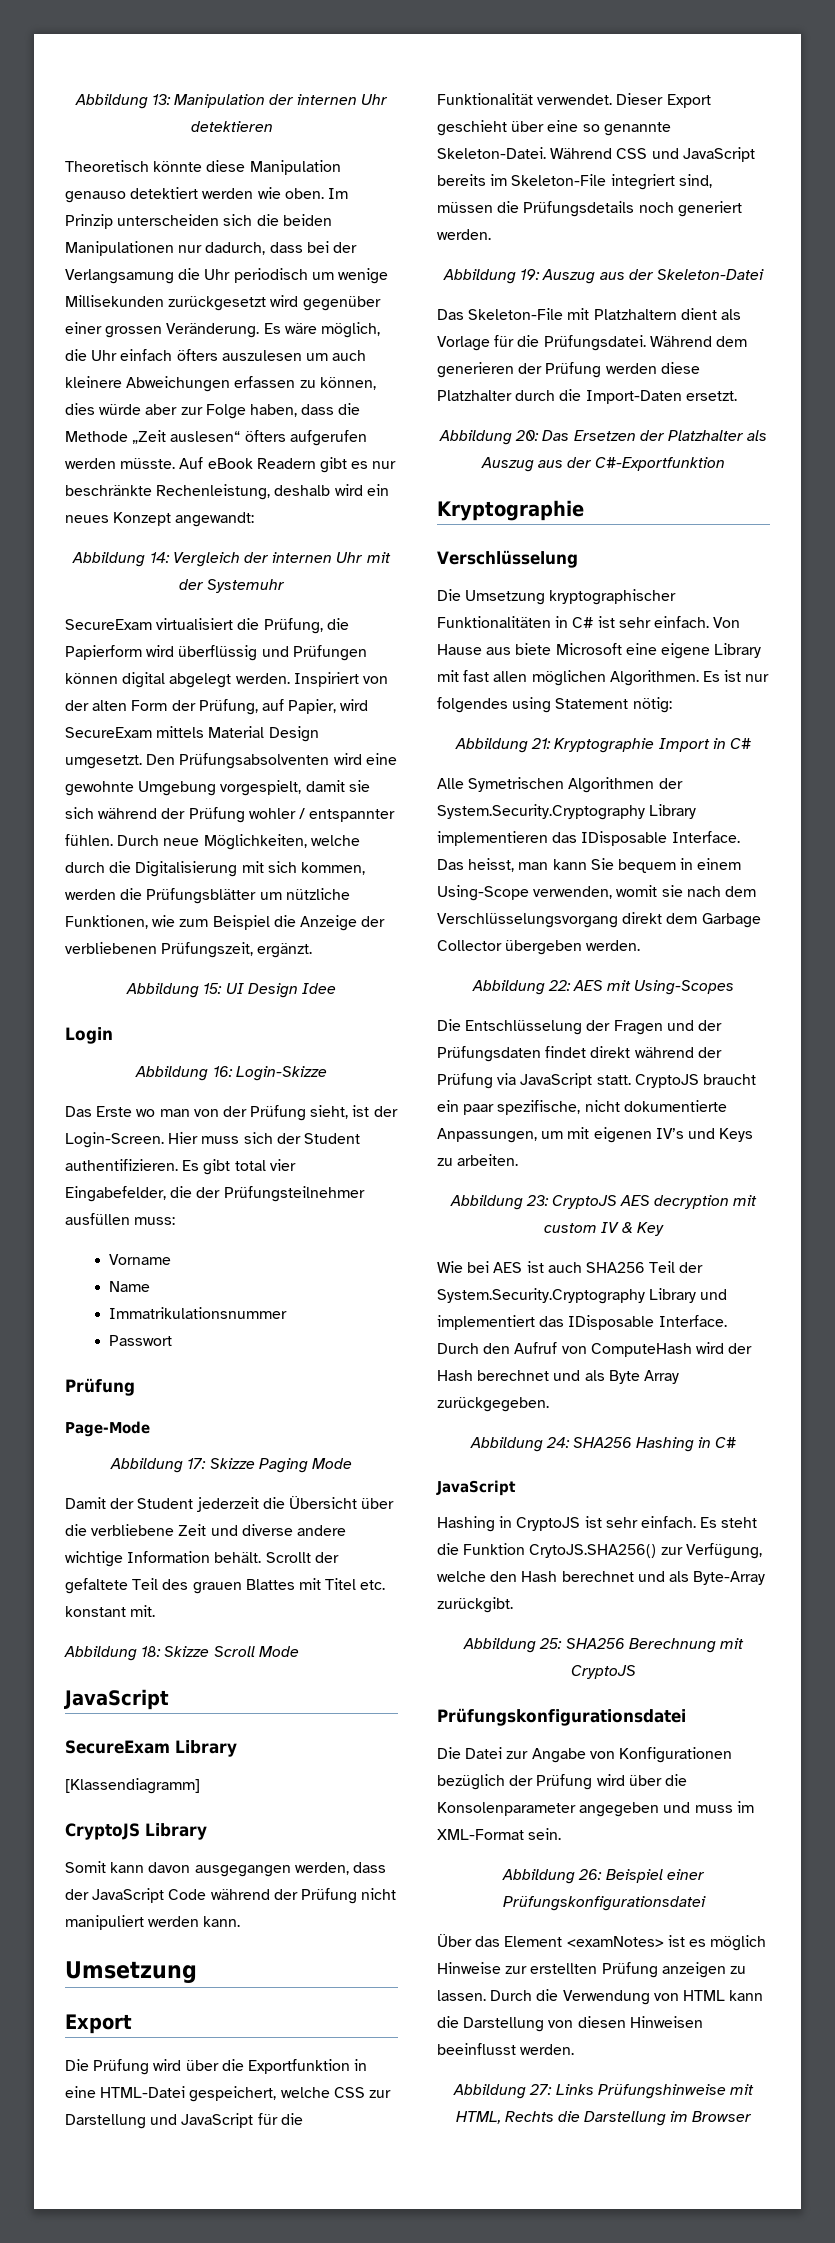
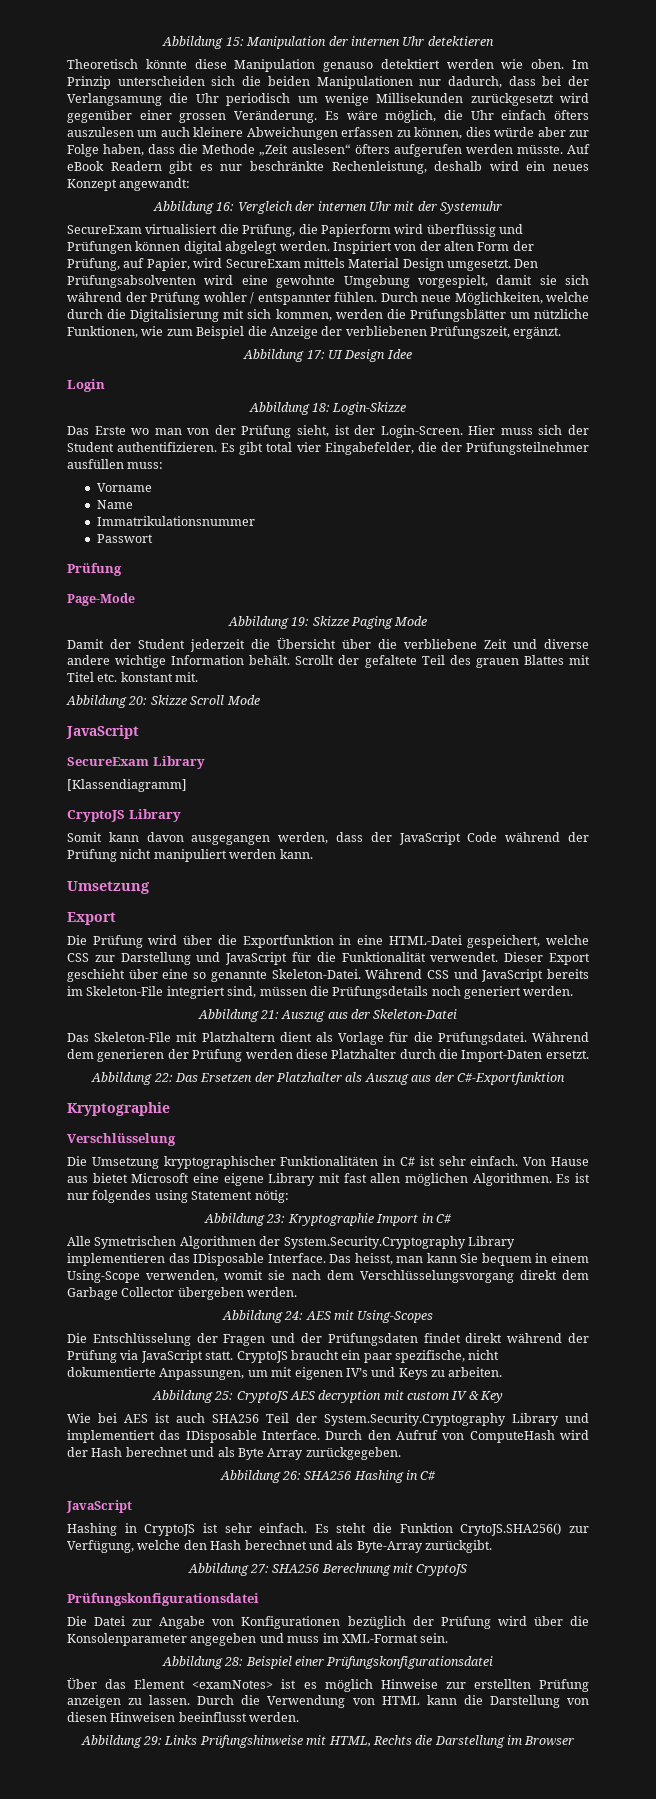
[74,94,171,109] Abbildung 13: -> [162,36,244,49] Abbildung 15:
[149,552,170,563] 14: -> [216,202,235,211] 16:
[203,983,223,994] 15: -> [306,350,325,359] 17:
[212,1066,233,1077] 16: -> [312,403,330,412] 18:
[187,1458,207,1469] 17: -> [291,617,310,626] 19:
[141,1646,162,1657] 18: -> [128,696,148,705] 20:
[520,269,541,280] 19: -> [259,1010,279,1019] 21:
[515,430,540,441] 20: -> [153,1073,173,1082] 22:
[515,643,552,655] biete -> [92,1173,128,1183] bietet
[531,738,552,749] 21: -> [266,1214,286,1223] 23:
[547,980,571,991] 22: -> [284,1311,304,1320] 24:
[525,1195,549,1206] 23: -> [214,1391,234,1400] 25:
[545,1437,570,1448] 24: -> [281,1471,301,1480] 26:
[539,1638,563,1649] 25: -> [249,1564,269,1573] 27:
[578,1869,603,1880] 26: -> [224,1657,244,1666] 28:
[529,2084,553,2095] 27: -> [143,1736,162,1745] 29:

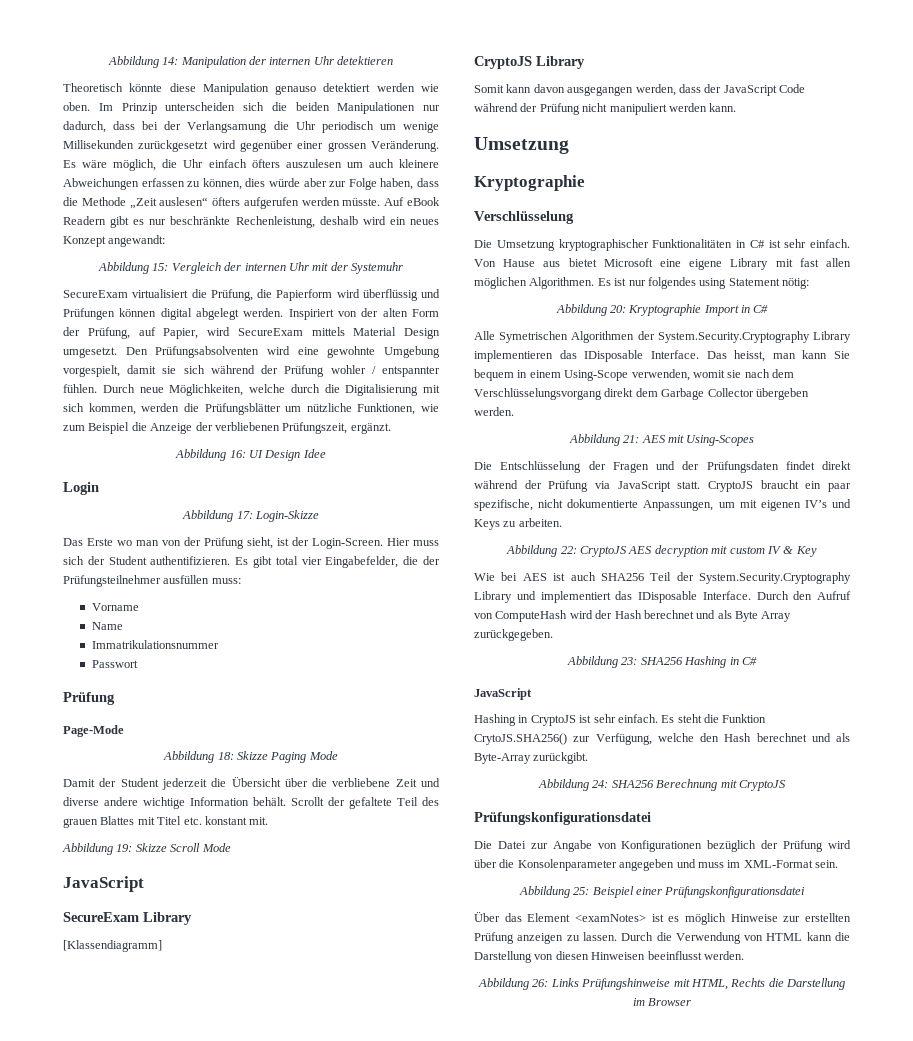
[162,36,244,49] Abbildung 15: -> [107,56,179,68] Abbildung 14:
[216,202,235,211] 16: -> [152,263,169,271] 15:
[306,350,325,359] 17: -> [229,450,246,458] 16:
[312,403,330,412] 18: -> [236,511,253,519] 17:
[291,617,310,626] 19: -> [217,752,234,760] 18:
[128,696,148,705] 20: -> [116,844,133,852] 19:
[67,912,116,925] [67,935,589,948] [67,952,591,965] [67,969,589,982] [67,986,574,999] [197,1009,458,1022] [67,1032,589,1045] [67,1049,589,1062] [91,1072,565,1085] // Export // Die Prüfung wird über die Exportfunktion in eine HTML-Datei gespeichert, welche CSS zur Darstellung und JavaScript für die Funktionalität verwendet. Dieser Export geschieht über eine so genannte Skeleton-Datei. Während CSS und JavaScript bereits im Skeleton-File integriert sind, müssen die Prüfungsdetails noch generiert werden. // Abbildung 21: Auszug aus der Skeleton-Datei // Das Skeleton-File mit Platzhaltern dient als Vorlage für die Prüfungsdatei. Während dem generieren der Prüfung werden diese Platzhalter durch die Import-Daten ersetzt. // Abbildung 22: Das Ersetzen der Platzhalter als Auszug aus der C#-Exportfunktion -> (569, 145) none
[266,1214,286,1223] 23: -> [609,305,626,313] 20:
[284,1311,304,1320] 24: -> [623,435,640,443] 21:
[214,1391,234,1400] 25: -> [560,546,577,554] 22:
[281,1471,301,1480] 26: -> [621,657,638,665] 23:
[249,1564,269,1573] 27: -> [592,780,609,788] 24:
[224,1657,244,1666] 28: -> [573,887,590,895] 25:
[143,1736,162,1745] 29: -> [532,979,549,987] 26:

